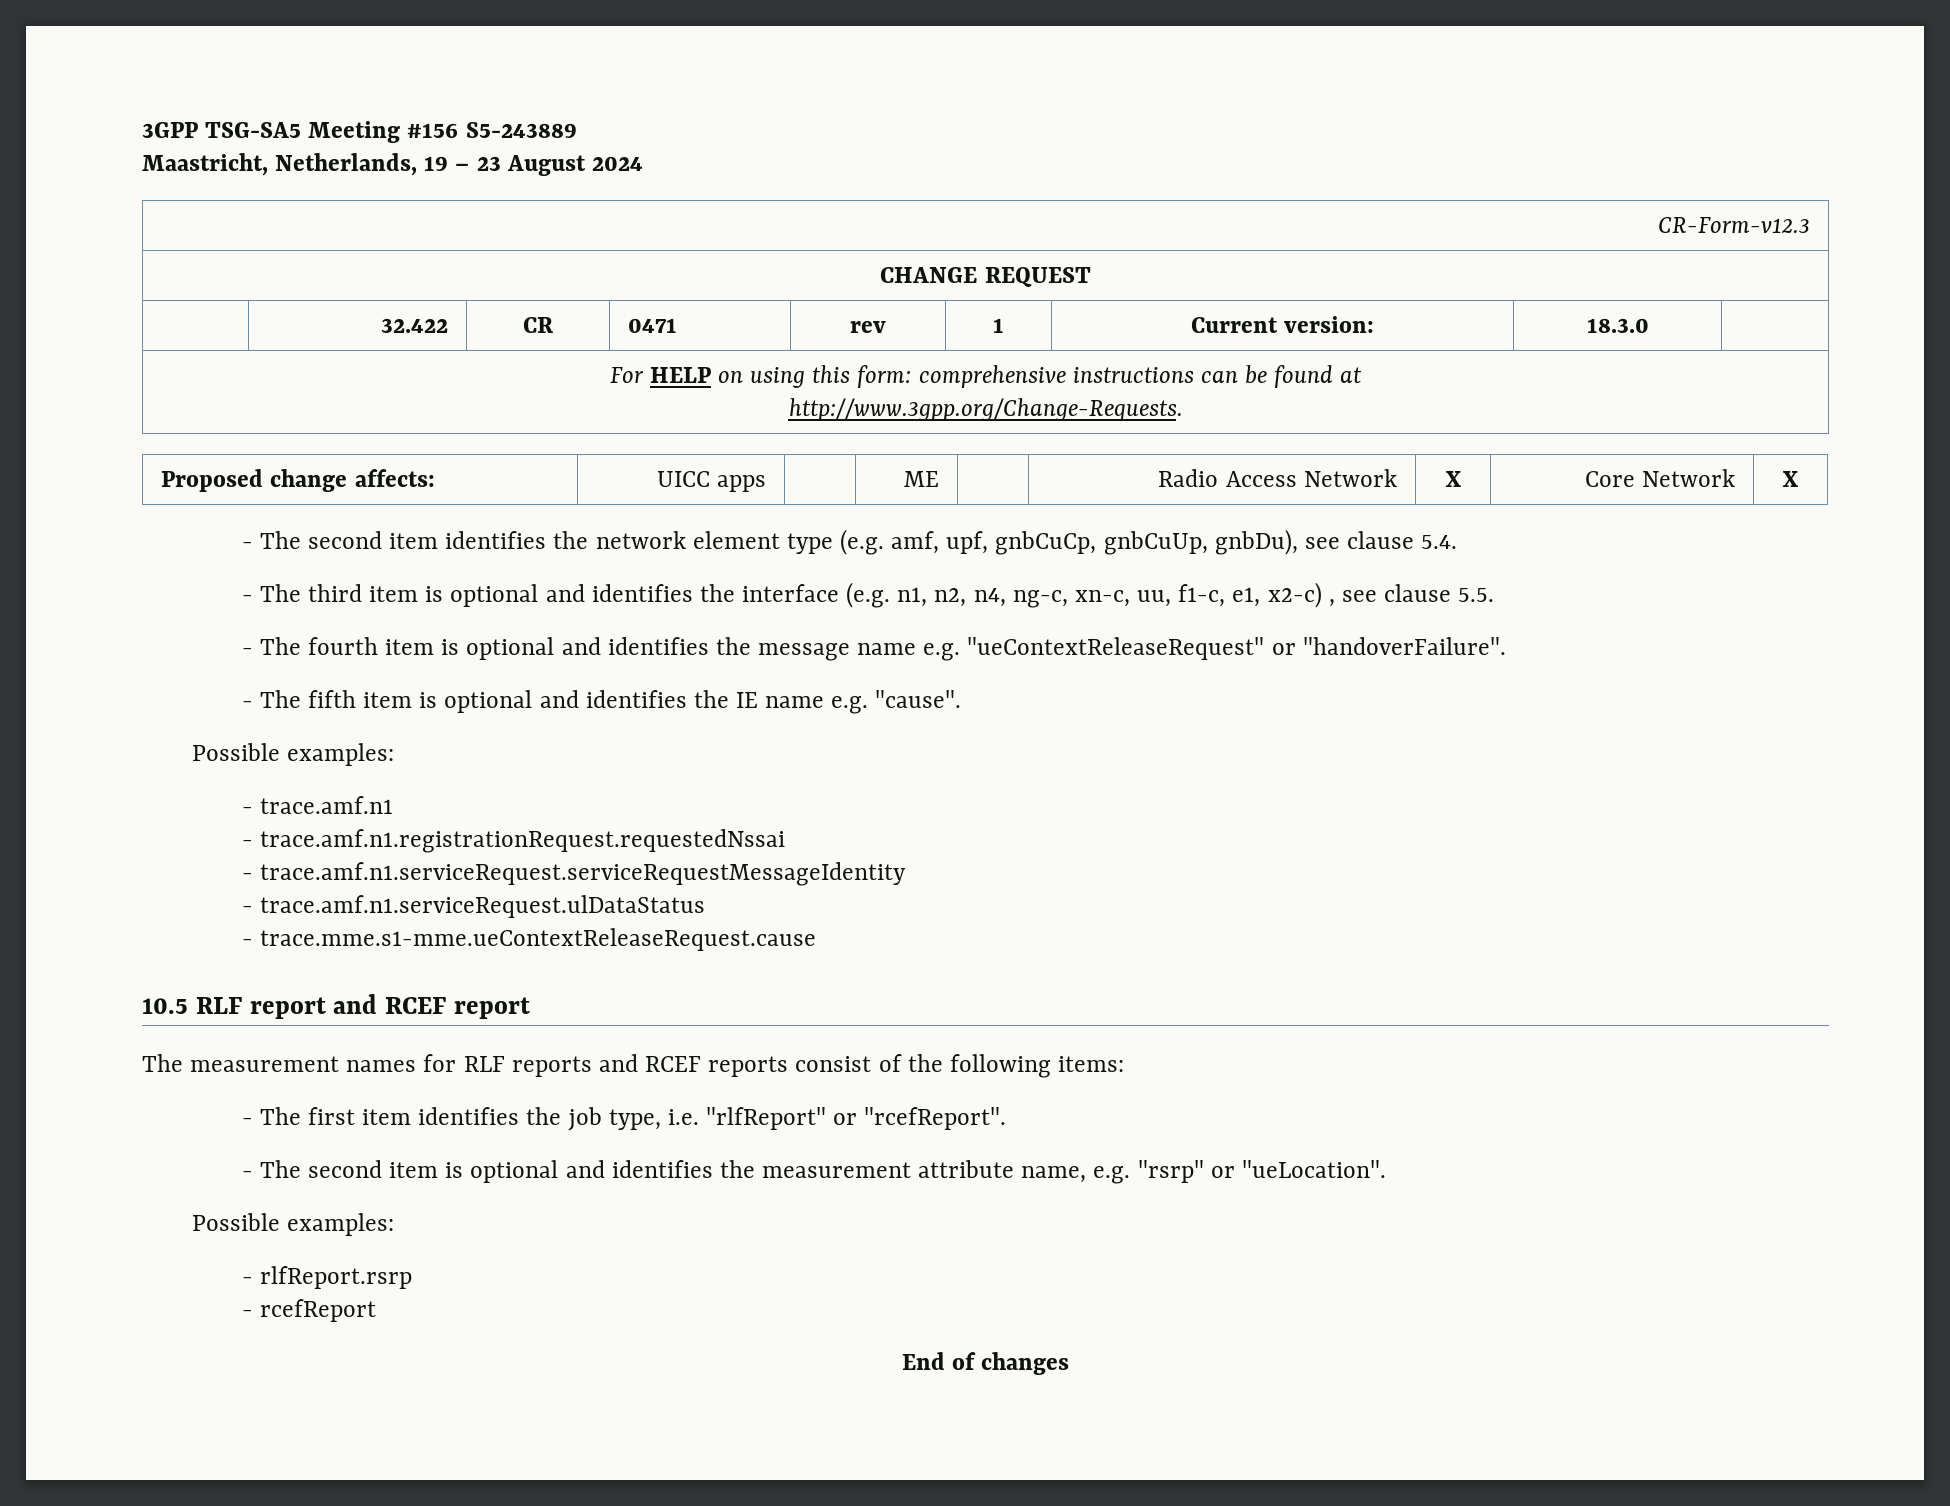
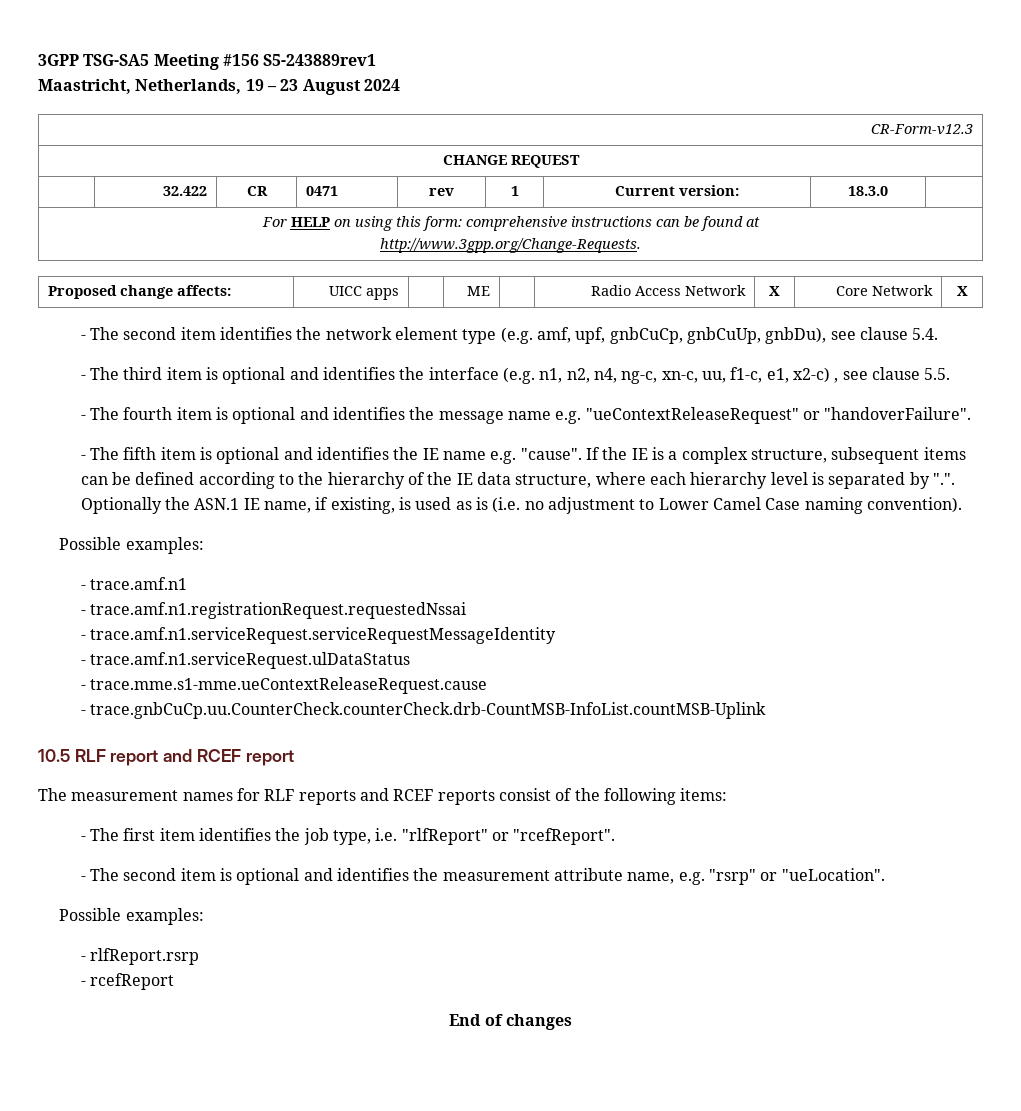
[465,122,577,138] S5-243889 -> [263,54,377,66] S5-243889rev1
(962, 699) none -> [585,447,966,464] [80,472,955,489] [80,497,962,514] If the IE is a complex structure, subsequent items can be defined according to the hierarchy of the IE data structure, where each hierarchy level is separated by ".". Optionally the ASN.1 IE name, if existing, is used as is (i.e. no adjustment to Lower Camel Case naming convention).
(816, 939) none -> [80,702,767,719] // - trace.gnbCuCp.uu.CounterCheck.counterCheck.drb-CountMSB-InfoList.countMSB-Uplink

